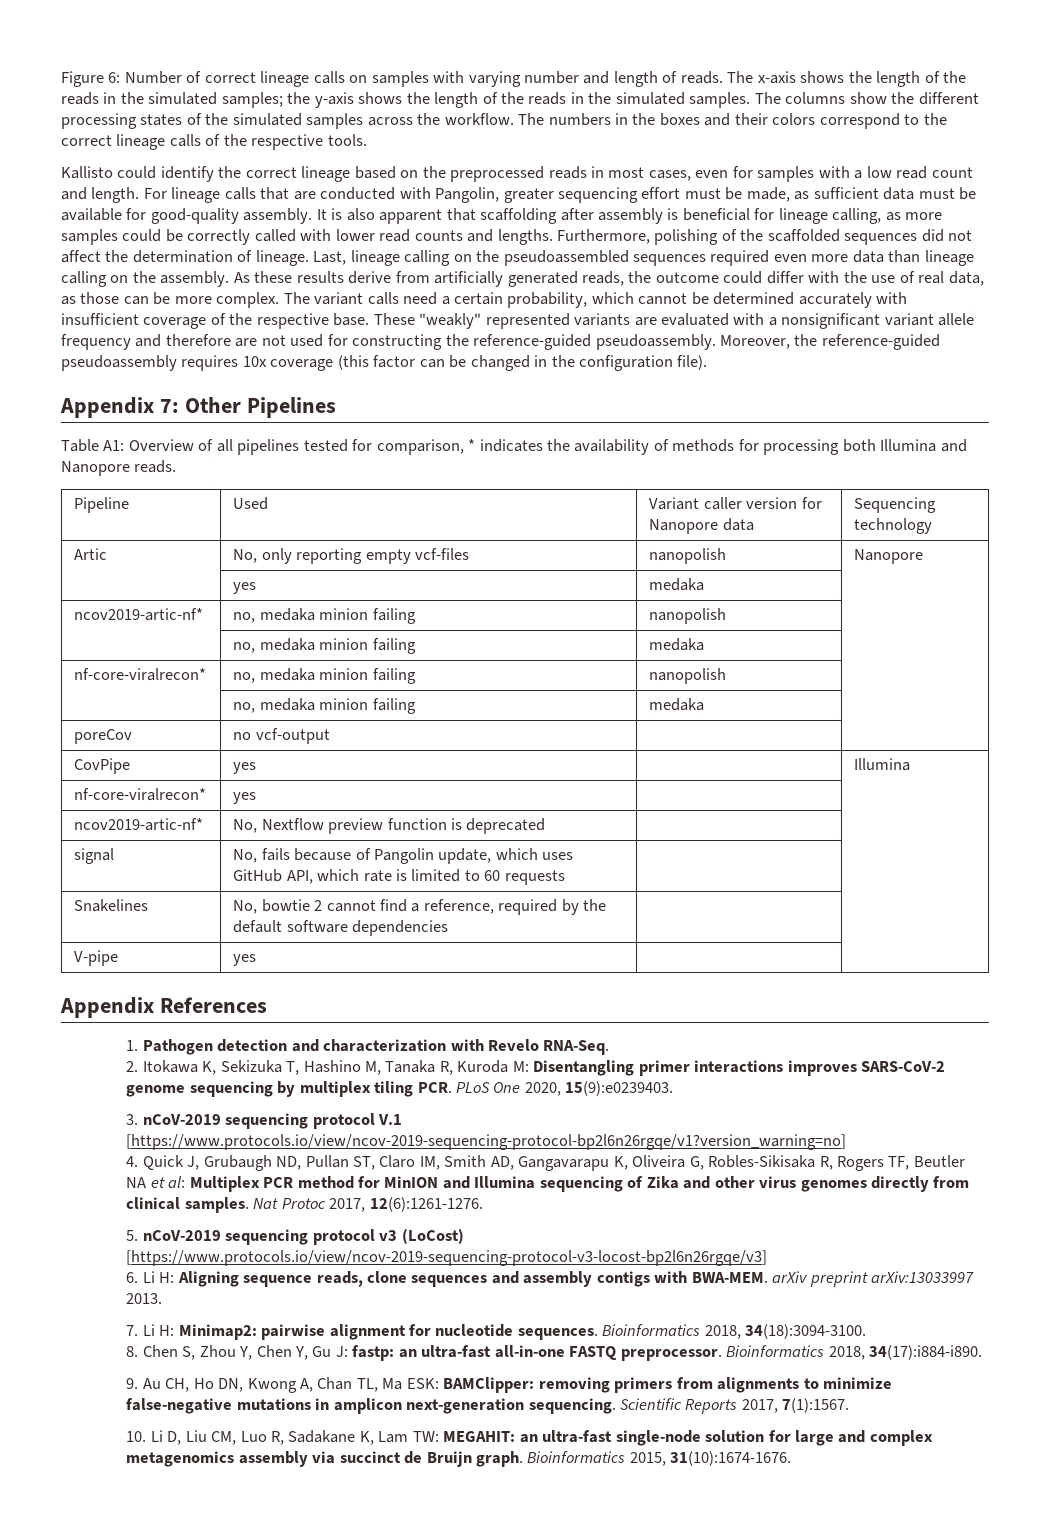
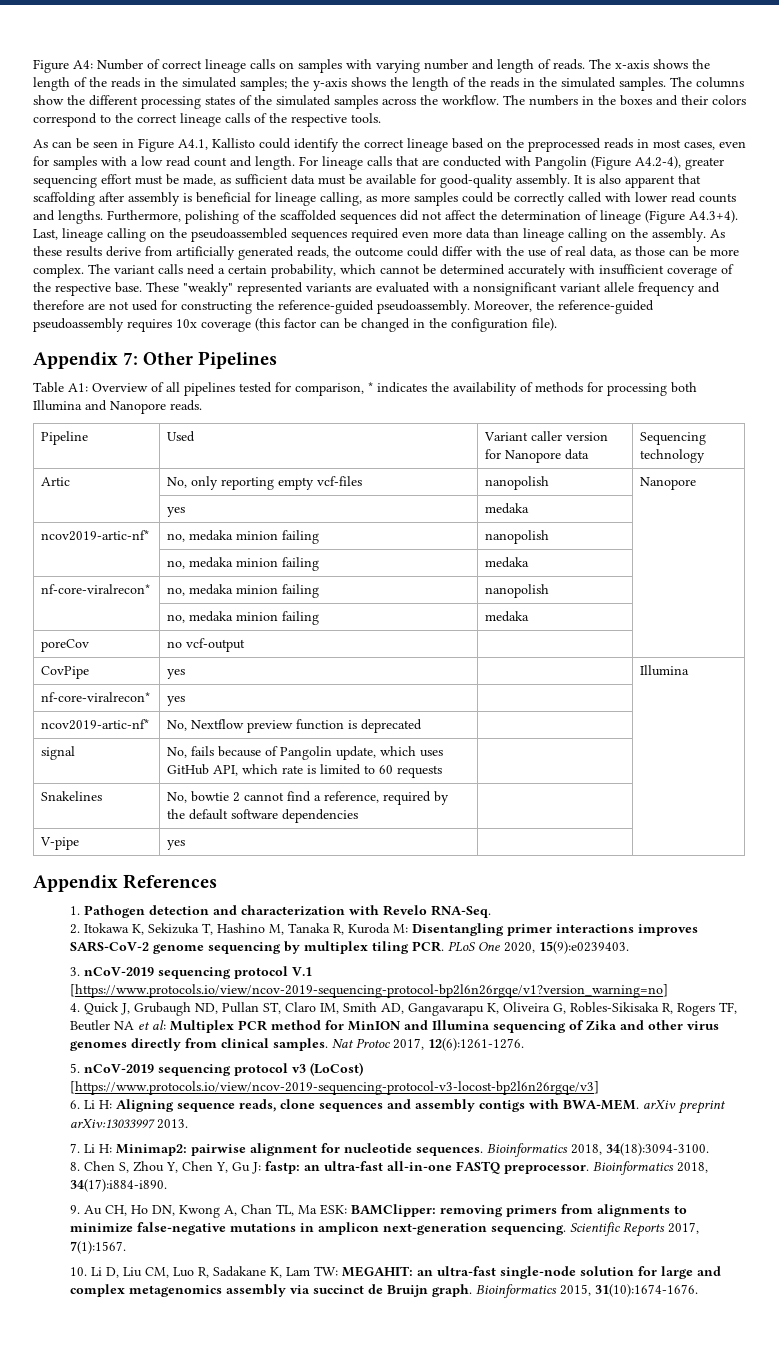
[61,71,121,87] Figure 6: -> [33,59,93,73] Figure A4:
(367, 140) none -> [33,138,208,152] As can be seen in Figure A4.1,
[435,187,500,203] Pangolin, -> [535,156,681,170] Pangolin (Figure A4.2-4),
[255,250,309,266] lineage. -> [600,210,738,224] lineage (Figure A4.3+4).

